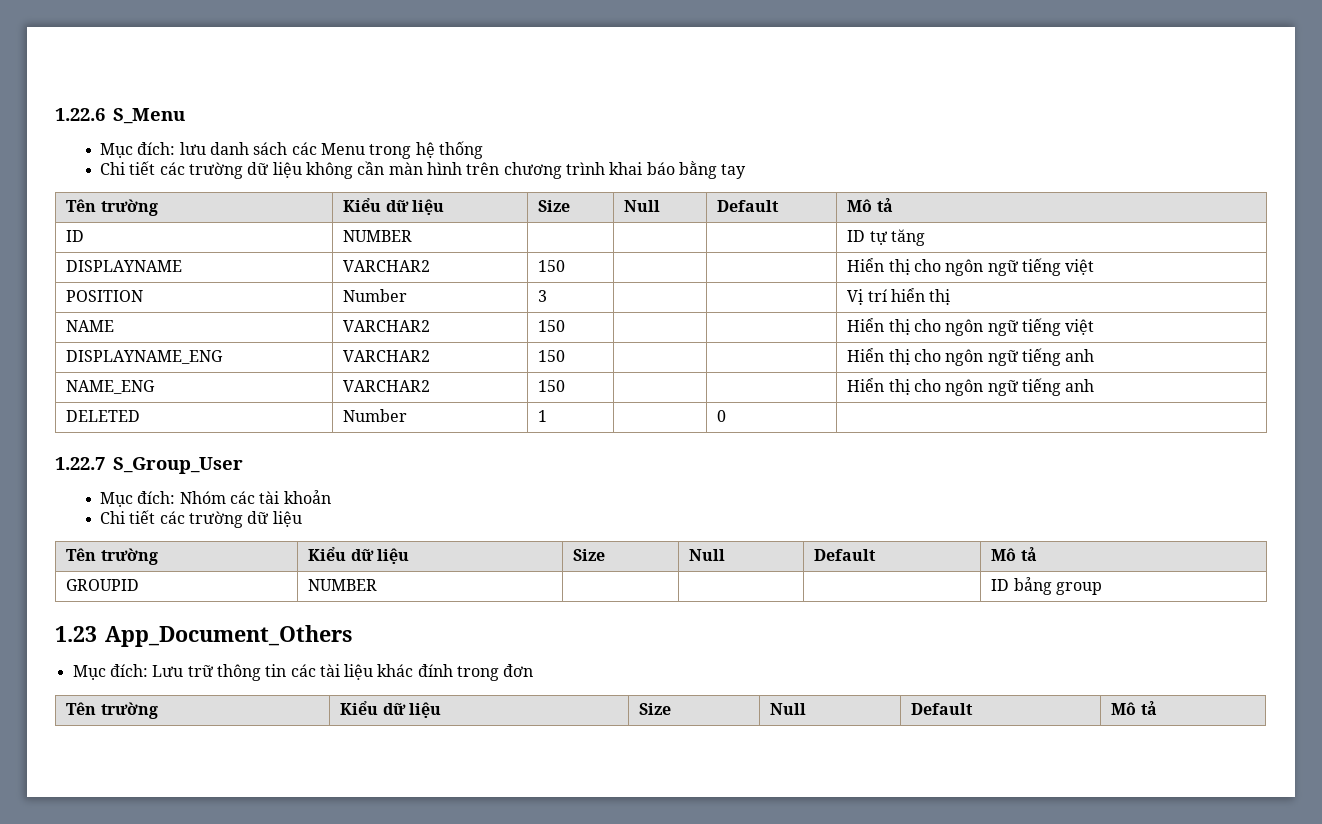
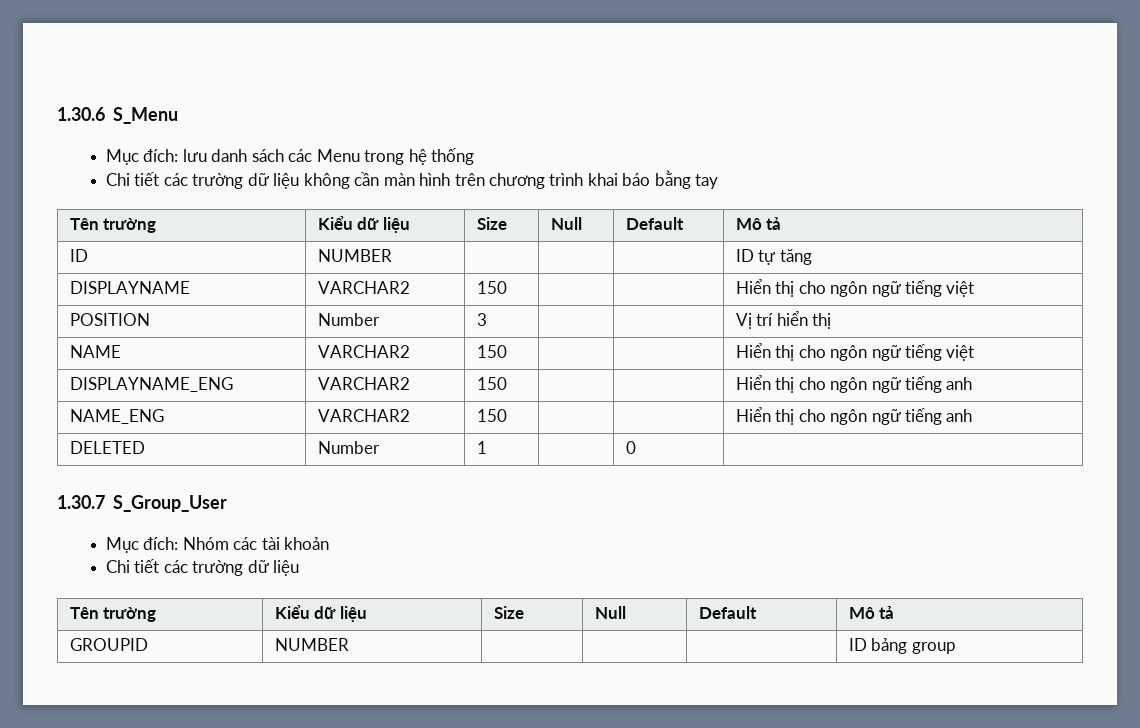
[55,108,105,121] 1.22.6 -> [57,107,105,121] 1.30.6
[55,457,105,470] 1.22.7 -> [57,495,105,509] 1.30.7
[55,625,352,647] [72,664,534,681] [66,702,158,719] [340,701,442,718] [639,703,672,715] [770,703,807,715] [911,703,974,715] [1111,701,1157,715] // 1.23 App_Document_Others // Mục đích: Lưu trữ thông tin các tài liệu khác đính trong đơn // Tên trường | Kiểu dữ liệu | Size | Null | Default | Mô tả -> (956, 648) none

